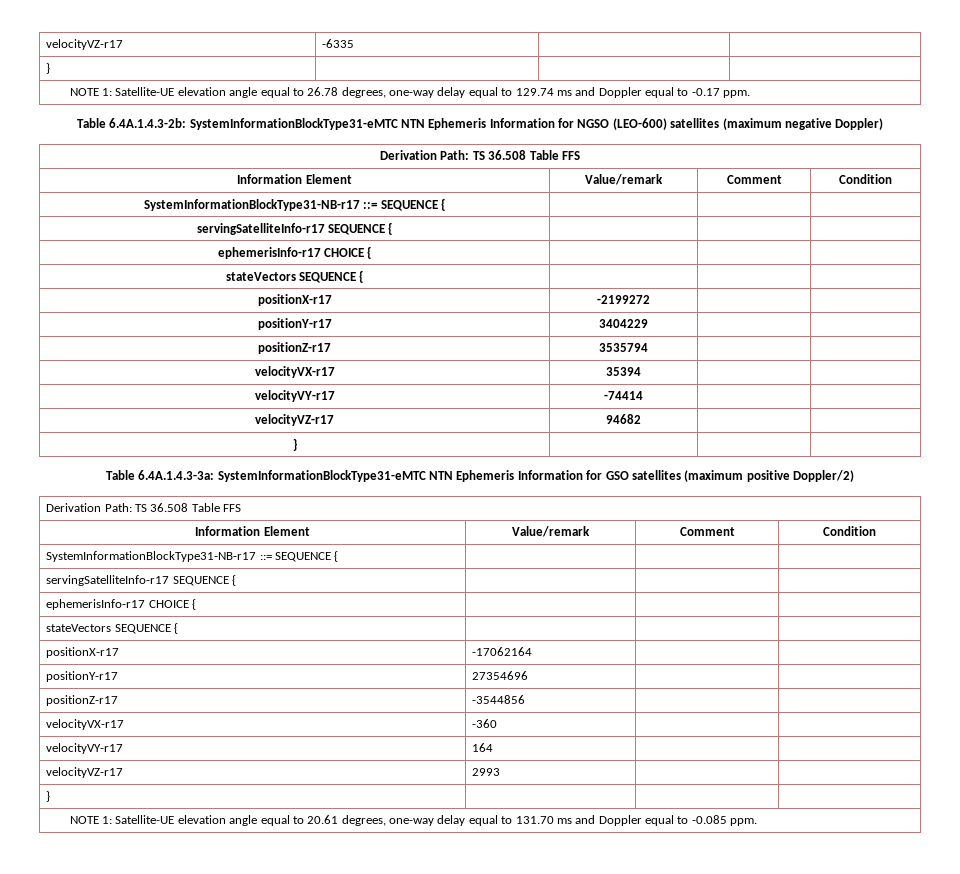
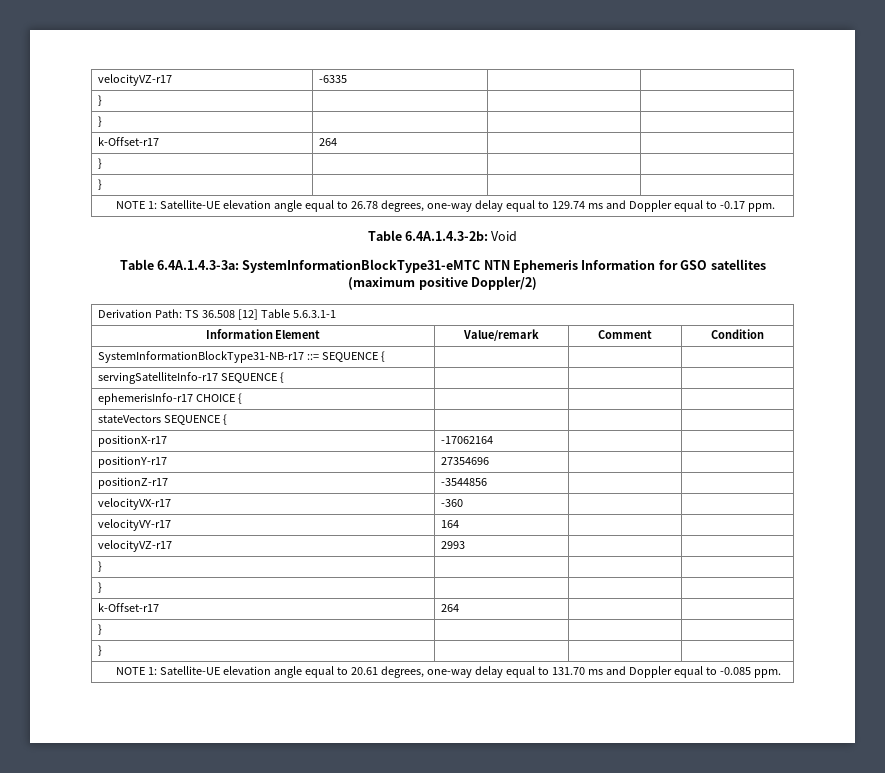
(51, 68) none -> [97,116,102,127] [97,137,159,146] [318,138,337,146] [97,158,102,169] [97,179,102,190] // } | | | // k-Offset-r17 | 264 | | // } | | | // } | | |
[189,118,884,130] [380,150,580,160] [237,174,352,184] [585,174,663,185] [726,175,782,184] [839,174,892,184] [143,198,446,211] [196,222,393,235] [217,246,372,259] [225,270,364,283] [257,294,332,306] [597,295,650,304] [257,318,332,330] [599,319,648,328] [258,342,331,354] [599,343,648,352] [254,366,335,378] [606,367,641,376] [254,390,335,402] [604,391,643,400] [255,414,334,426] [606,414,641,424] [292,438,297,451] SystemInformationBlockType31-eMTC NTN Ephemeris Information for NGSO (LEO-600) satellites (maximum negative Doppler) // Derivation Path: TS 36.508 Table FFS // Information Element | Value/remark | Comment | Condition // SystemInformationBlockType31-NB-r17 ::= SEQUENCE { | | | // servingSatelliteInfo-r17 SEQUENCE { | | | // ephemerisInfo-r17 CHOICE { | | | // stateVectors SEQUENCE { | | | // positionX-r17 | -2199272 | | // positionY-r17 | 3404229 | | // positionZ-r17 | 3535794 | | // velocityVX-r17 | 35394 | | // velocityVY-r17 | -74414 | | // velocityVZ-r17 | 94682 | | // } | | | -> [491,231,518,241] Void
[191,503,242,512] Table FFS -> [237,309,336,320] [12] Table 5.6.3.1-1
(51, 796) none -> [97,582,102,593] [97,603,159,612] [440,604,459,612] [97,624,102,635] [97,645,102,656] // } | | | // k-Offset-r17 | 264 | | // } | | | // } | | |

